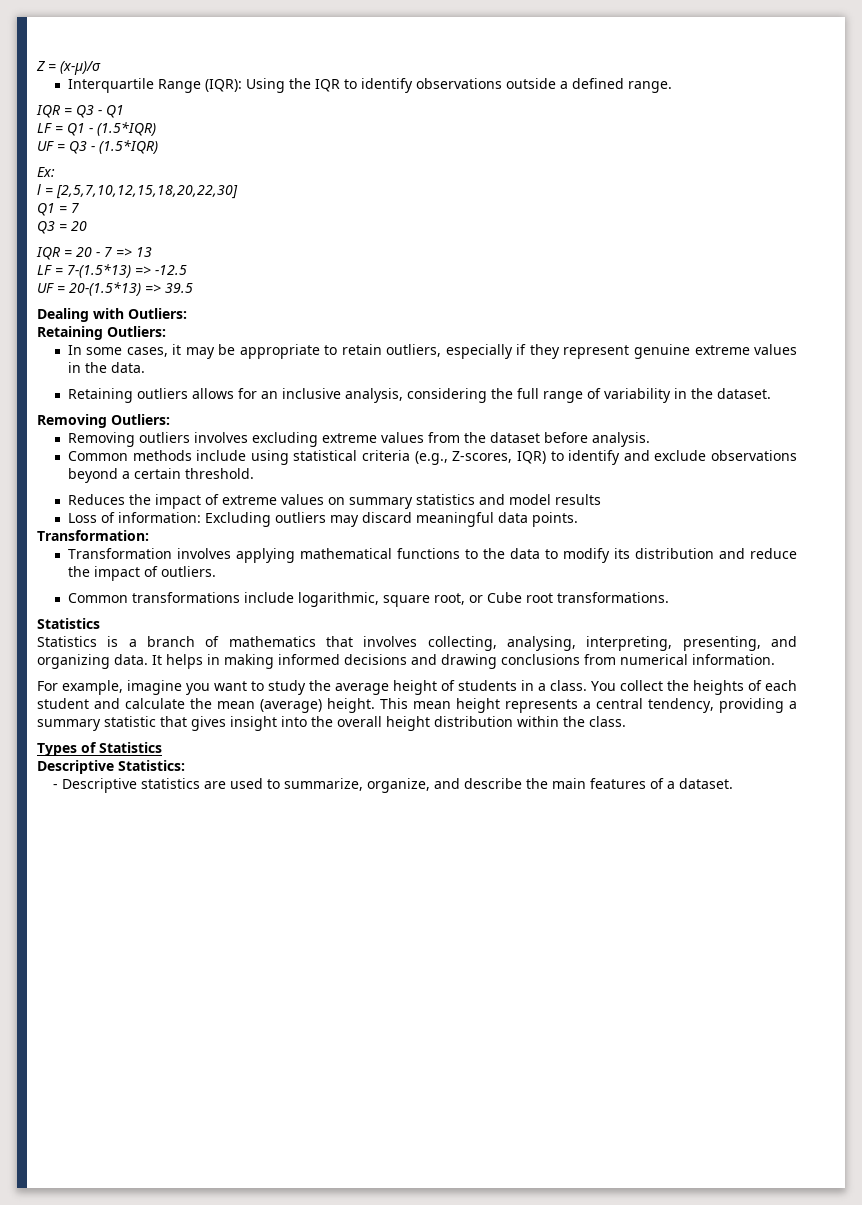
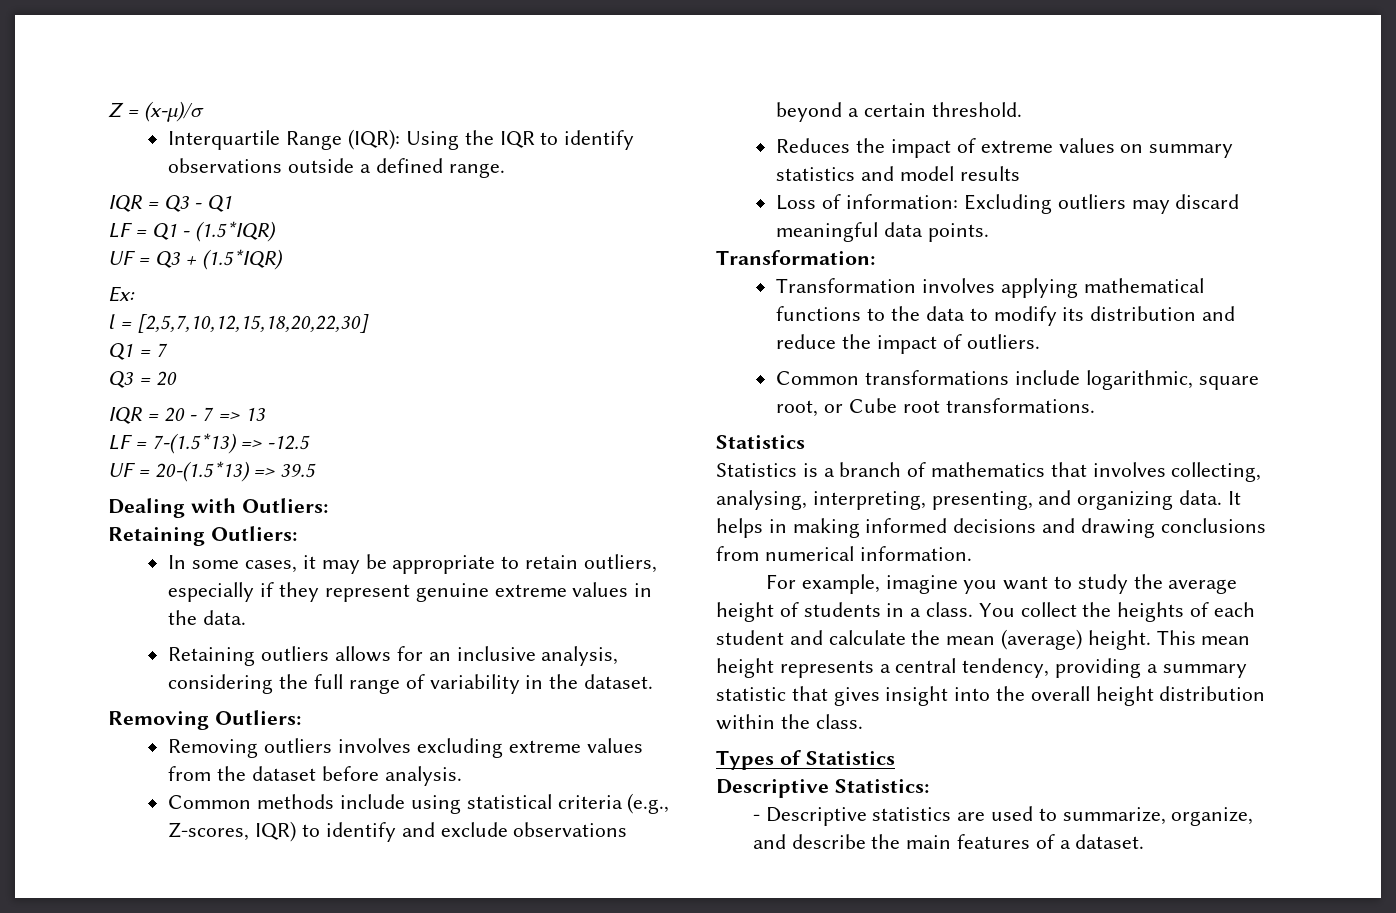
[91,146,95,151] - -> [185,256,198,265] +

